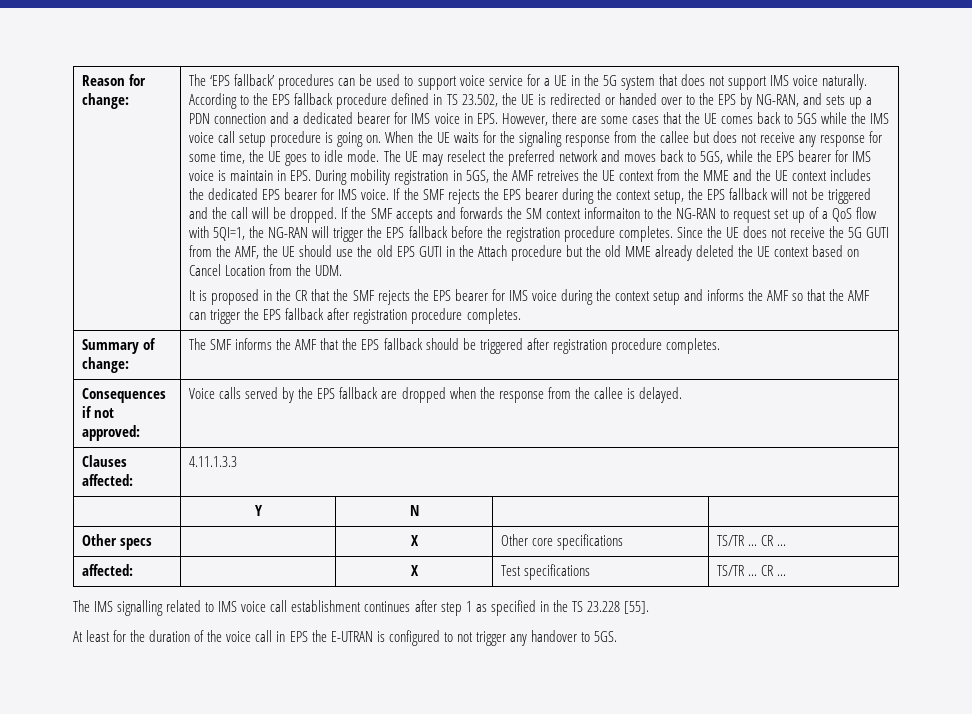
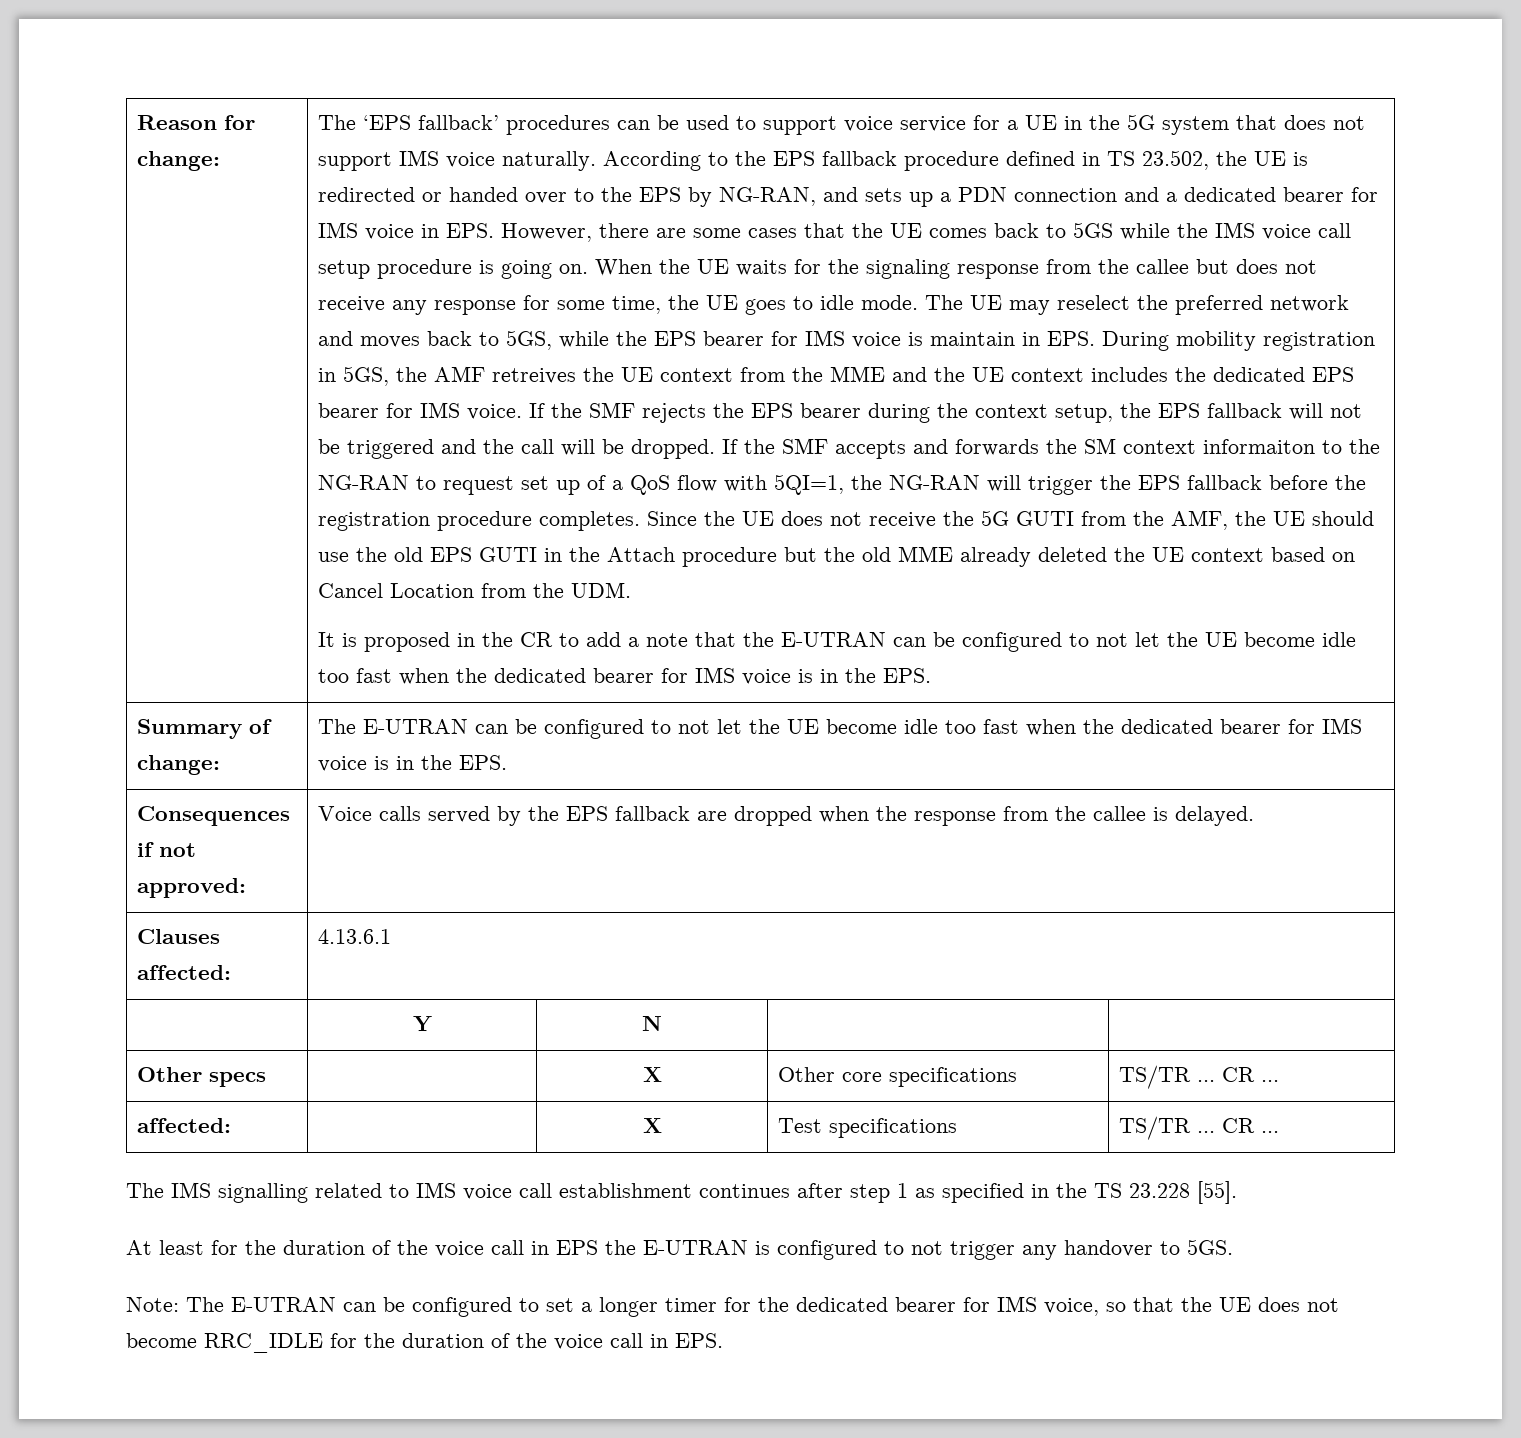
[311,289,871,305] [189,308,521,324] [82,338,157,354] [82,357,130,373] [189,338,720,354] that the SMF rejects the EPS bearer for IMS voice during the context setup and informs the AMF so that the AMF can trigger the EPS fallback after registration procedure completes. // Summary of change: | The SMF informs the AMF that the EPS fallback should be triggered after registration procedure completes. -> [558,632,1356,652] [317,667,931,685] [136,719,272,739] [136,755,220,775] [317,718,1362,739] [317,755,507,772] to add a note that the E-UTRAN can be configured to not let the UE become idle too fast when the dedicated bearer for IMS voice is in the EPS. // Summary of change: | The E-UTRAN can be configured to not let the UE become idle too fast when the dedicated bearer for IMS voice is in the EPS.
[189,456,238,467] 4.11.1.3.3 -> [317,929,391,944] 4.13.6.1
(618, 636) none -> [126,1296,1339,1317] [126,1333,723,1353] // Note: The E-UTRAN can be configured to set a longer timer for the dedicated bearer for IMS voice, so that the UE does not become RRC_IDLE for the duration of the voice call in EPS.

